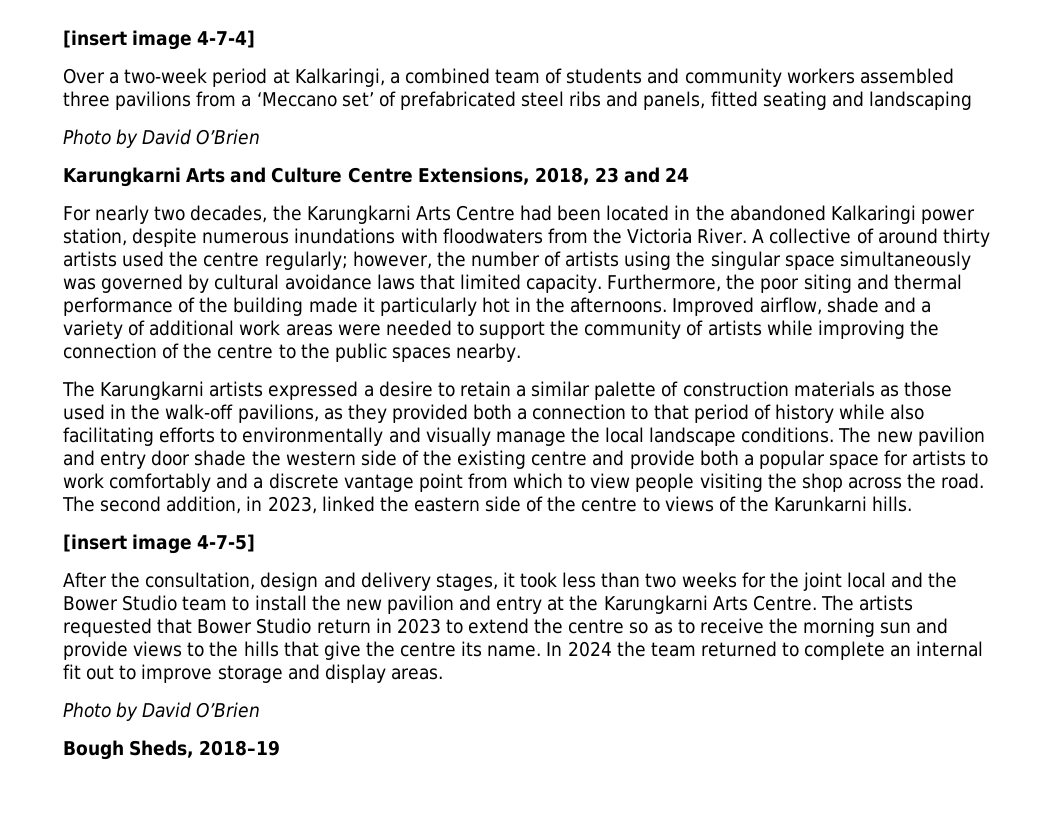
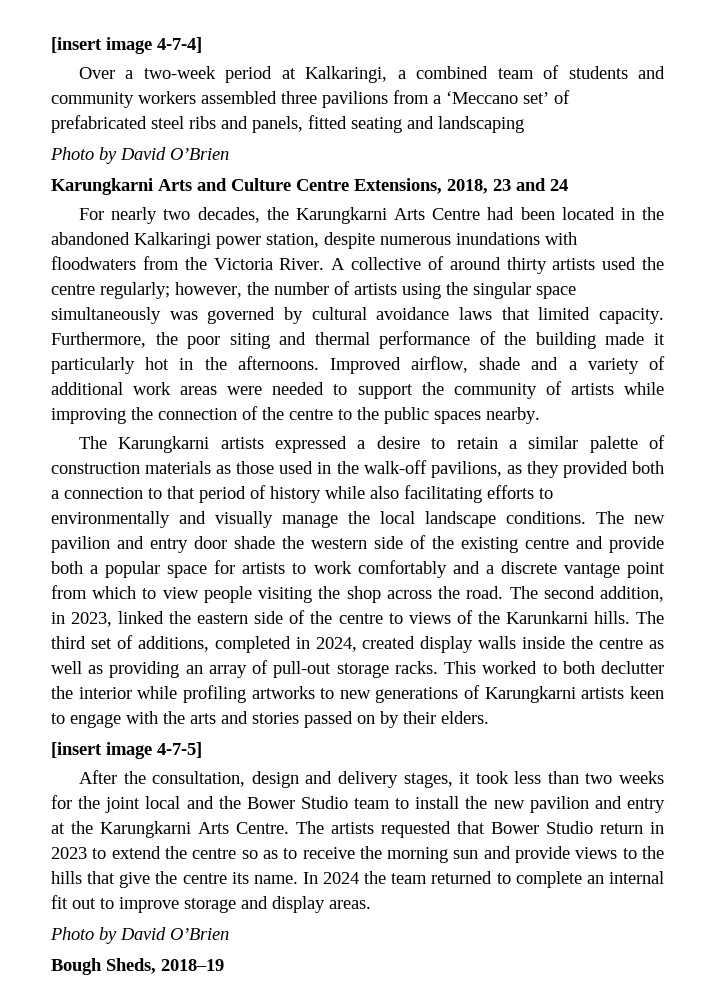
(913, 504) none -> [636,611,664,624] [51,635,664,653] [51,660,664,678] [51,685,664,703] [51,711,489,728] The third set of additions, completed in 2024, created display walls inside the centre as well as providing an array of pull-out storage racks. This worked to both declutter the interior while profiling artworks to new generations of Karungkarni artists keen to engage with the arts and stories passed on by their elders.

